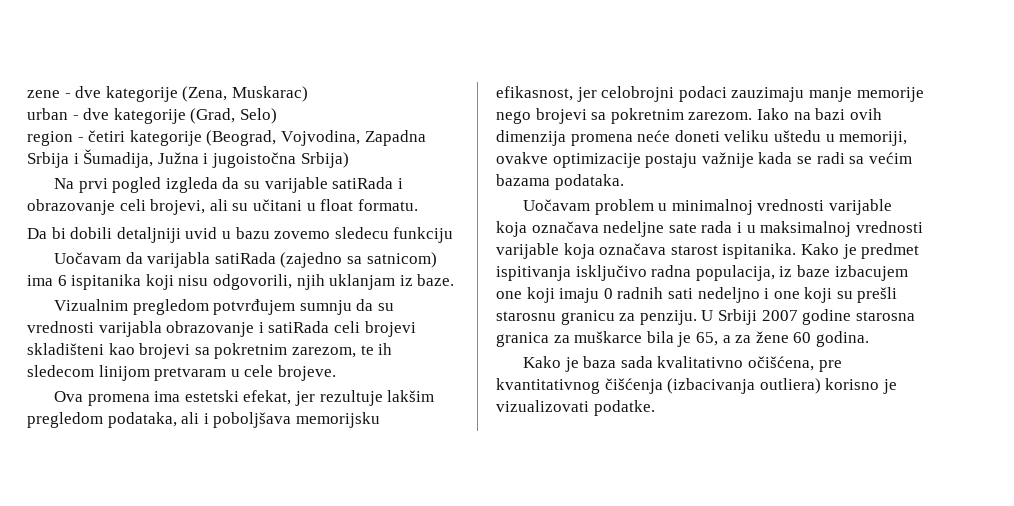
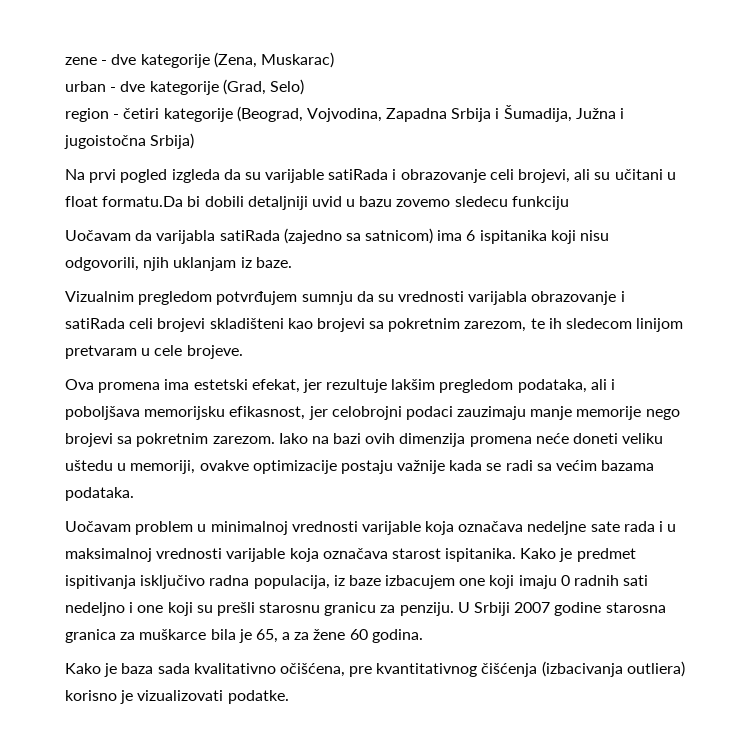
[357,199,418,211] [27,228,47,239] formatu. // Da -> [102,196,184,207] formatu.Da

